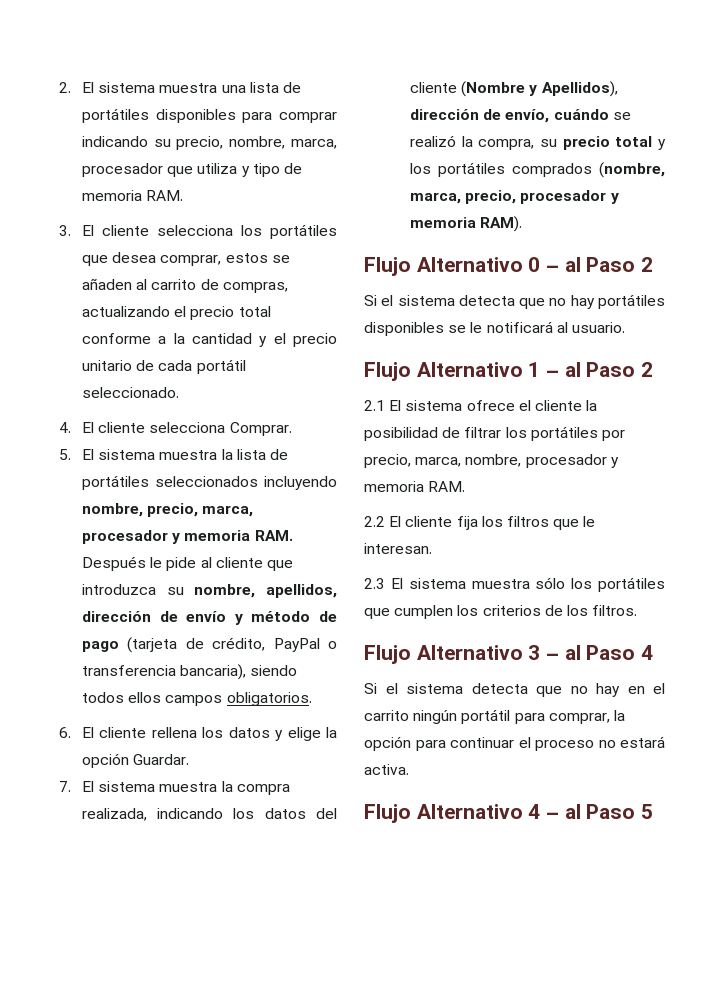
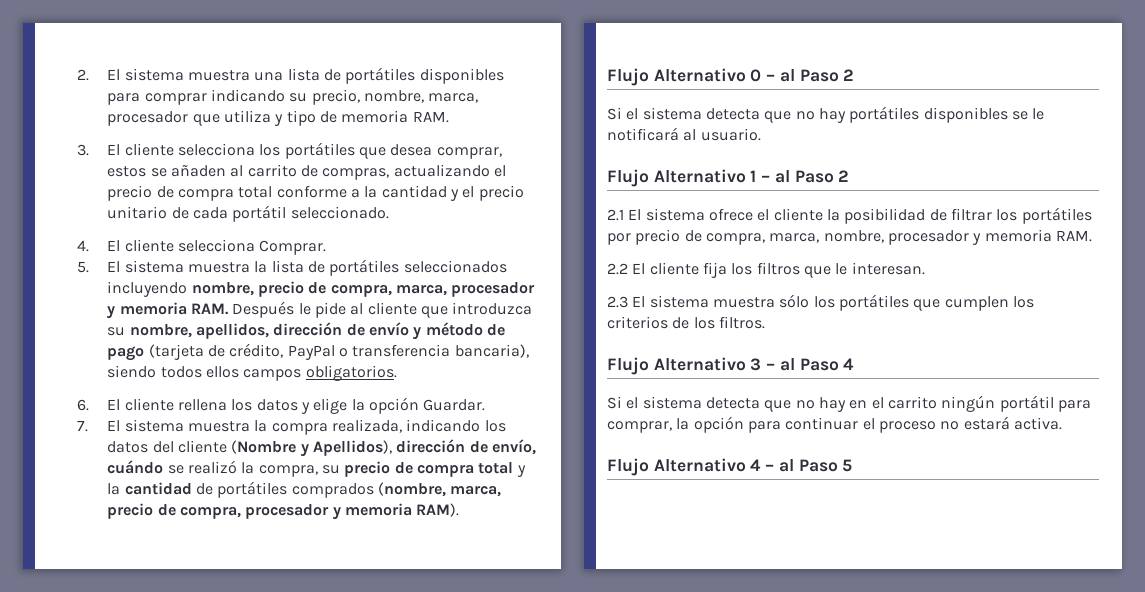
(235, 313) none -> [156,186,234,201] de compra
[147,503,199,517] precio, -> [257,281,392,297] precio de compra,
[615,136,666,150] [409,163,431,174] total y los -> [394,462,526,477] [107,482,213,495] de compra total y la cantidad de
[465,190,517,204] precio, -> [107,503,241,519] precio de compra,
[364,454,411,468] precio, -> [635,229,765,245] precio de compra,

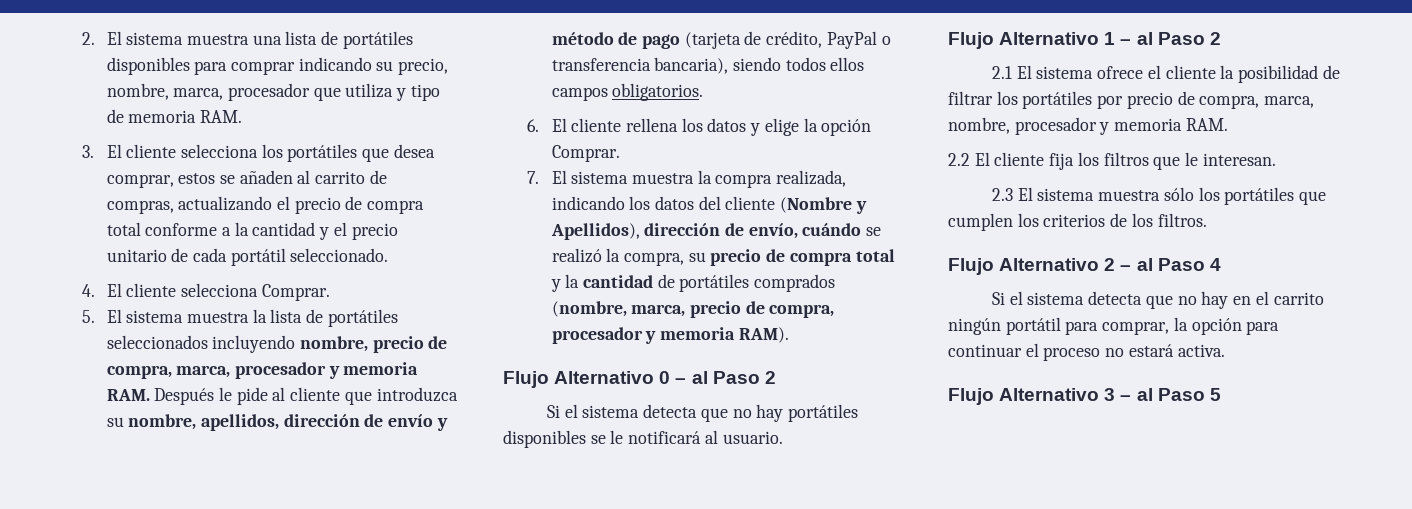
[423,399,486,411] Guardar. -> [551,145,620,162] Comprar.
[750,358,762,371] 3 -> [1104,258,1116,271] 2
[750,459,762,471] 4 -> [1104,388,1116,401] 3

